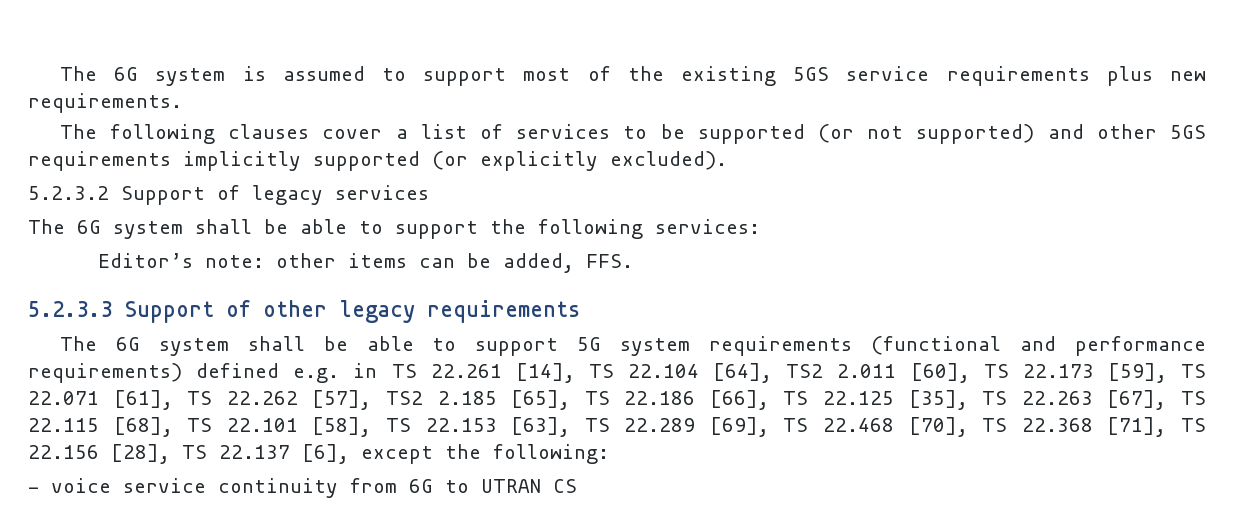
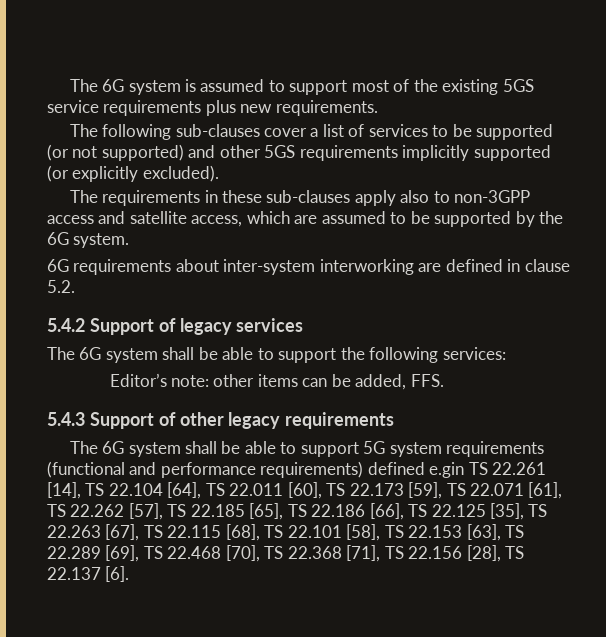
[228,124,310,139] clauses -> [175,124,260,137] sub-clauses
[28,186,109,200] 5.2.3.2 -> [69,190,531,206] [47,211,564,227] [47,232,130,248] [47,259,570,275] [47,280,75,293] [47,318,85,332] The requirements in these sub-clauses apply also to non-3GPP access and satellite access, which are assumed to be supported by the 6G system. // 6G requirements about inter-system interworking are defined in clause 5.2. // 5.4.2
[28,301,112,317] 5.2.3.3 -> [47,412,85,426] 5.4.3
[293,363,378,383] e.g. in -> [429,462,465,478] e.gin
[786,364,897,378] TS2 2.011 -> [205,483,284,496] TS 22.011
[385,391,497,405] TS2 2.185 -> [167,504,245,517] TS 22.185
[302,444,609,464] [28,478,577,498] [6], except the following: // - voice service continuity from 6G to UTRAN CS -> [105,566,130,582] [6].

